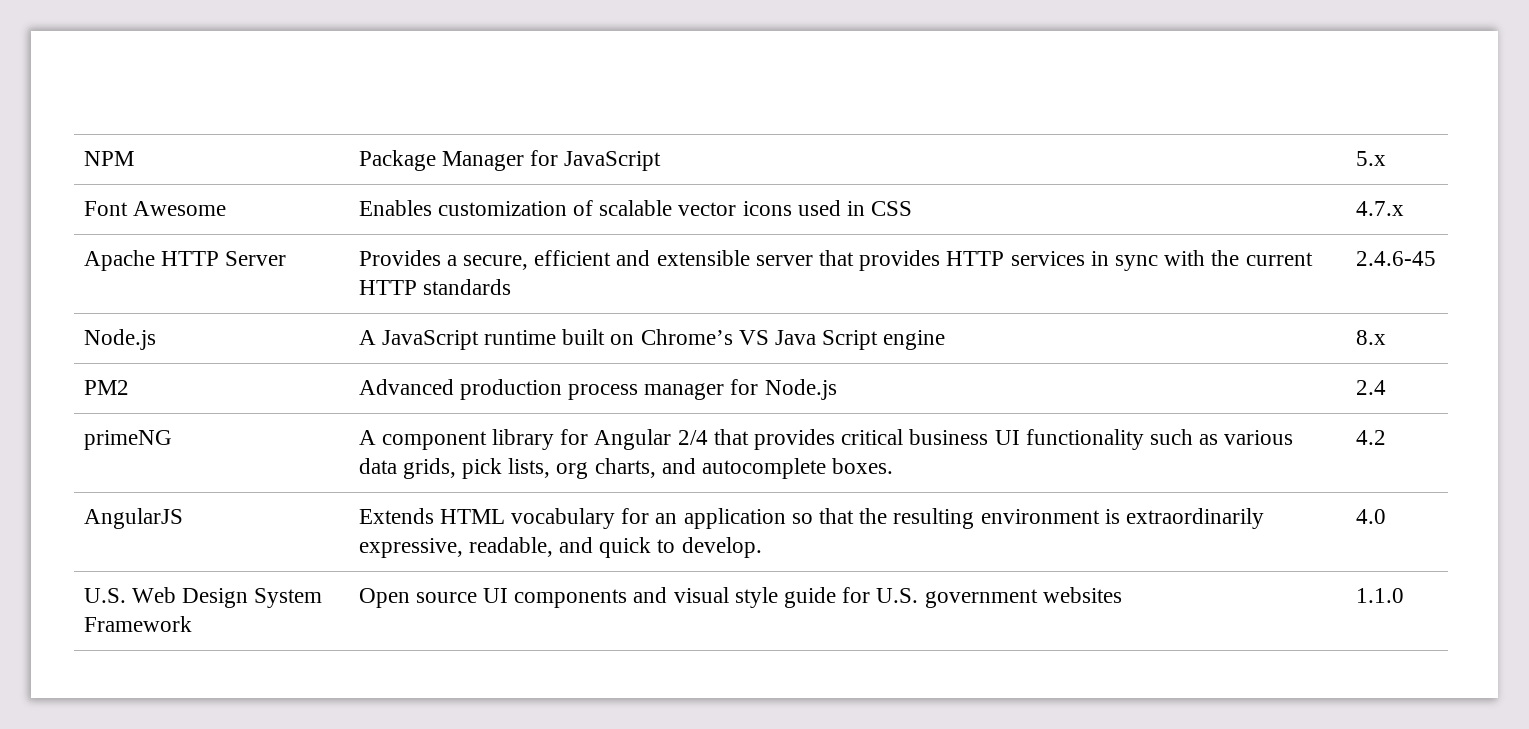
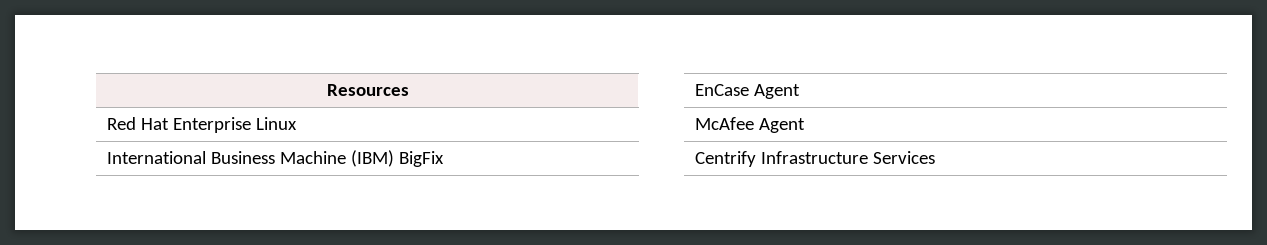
[83,151,134,166] [358,150,662,171] [1355,151,1386,166] [83,201,226,216] [358,200,913,216] [1355,201,1404,216] [83,250,286,271] [358,250,1313,271] [358,279,511,295] [1355,251,1436,266] [83,329,156,350] [358,329,946,350] [1355,330,1386,345] [83,380,129,395] [358,379,837,400] [1355,380,1386,395] [83,430,172,450] [358,429,1294,450] [358,458,894,479] [1355,430,1386,445] [83,508,183,529] [358,508,1265,529] [358,537,762,558] [1355,509,1386,524] [83,587,323,608] [83,616,192,632] [358,587,1122,608] [1355,588,1404,603] NPM | Package Manager for JavaScript | 5.x // Font Awesome | Enables customization of scalable vector icons used in CSS | 4.7.x // Apache HTTP Server | Provides a secure, efficient and extensible server that provides HTTP services in sync with the current HTTP standards | 2.4.6-45 // Node.js | A JavaScript runtime built on Chrome’s VS Java Script engine | 8.x // PM2 | Advanced production process manager for Node.js | 2.4 // primeNG | A component library for Angular 2/4 that provides critical business UI functionality such as various data grids, pick lists, org charts, and autocomplete boxes. | 4.2 // AngularJS | Extends HTML vocabulary for an application so that the resulting environment is extraordinarily expressive, readable, and quick to develop. | 4.0 // U.S. Web Design System Framework | Open source UI components and visual style guide for U.S. government websites | 1.1.0 -> [326,84,409,96] [106,117,297,133] [106,150,444,167] [694,84,800,99] [694,117,805,133] [694,151,935,167] Resources // Red Hat Enterprise Linux // International Business Machine (IBM) BigFix // EnCase Agent // McAfee Agent // Centrify Infrastructure Services

